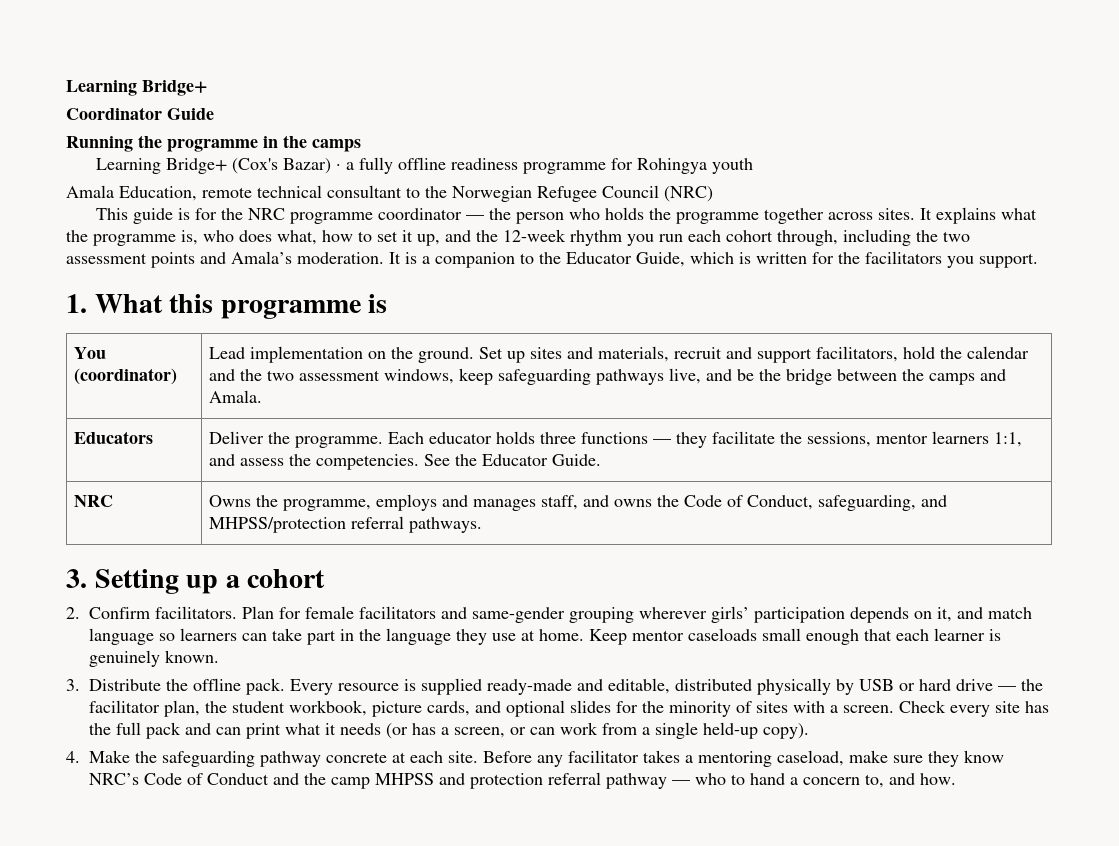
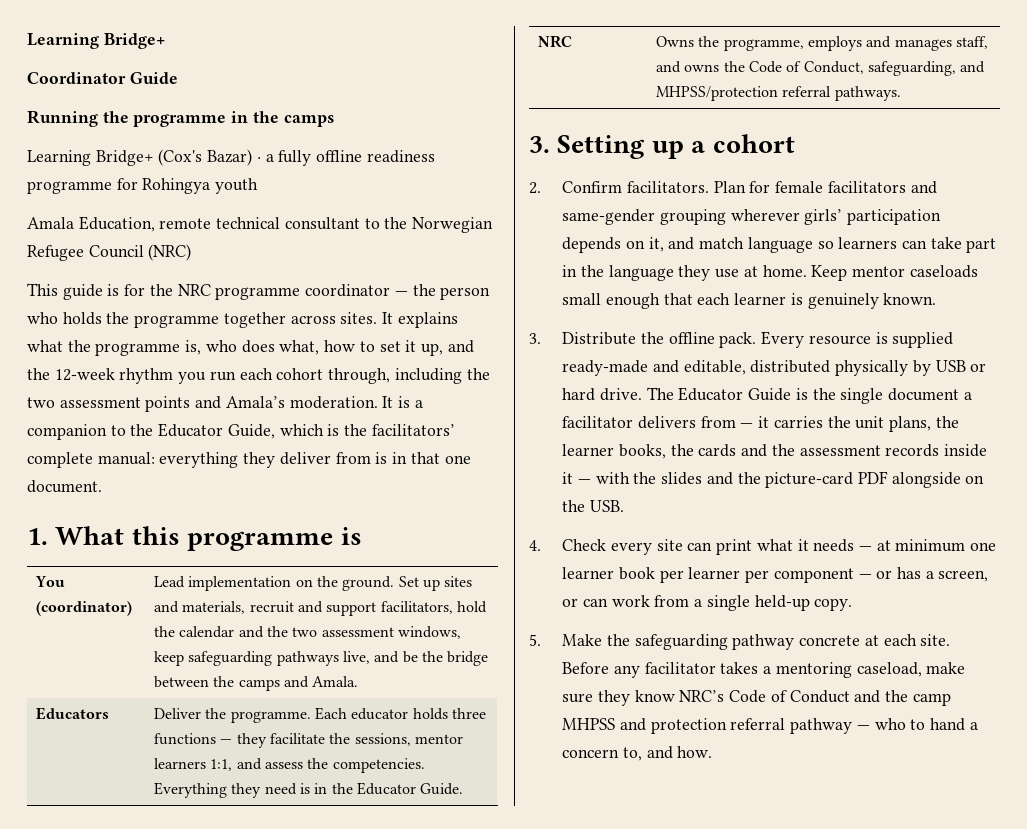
[756,251,1038,268] written for the facilitators you support. -> [344,424,455,436] [27,452,471,468] [27,480,102,493] the facilitators’ complete manual: everything they deliver from is in that one document.
[424,454,451,466] See -> [154,782,328,798] Everything they need is in
[956,679,1044,691] [89,700,1050,717] [89,722,212,739] drive — the facilitator plan, the student workbook, picture cards, and optional slides for the minority of sites with a screen. Check every site has the full pack and -> [599,387,972,404] [562,416,959,432] [562,444,987,459] [562,471,985,488] [562,500,624,512] [529,539,683,555] drive. The Educator Guide is the single document a facilitator delivers from — it carries the unit plans, the learner books, the cards and the assessment records inside it — with the slides and the picture-card PDF alongside on the USB. // 4. Check every site
[386,723,409,739] (or -> [858,539,997,552] [562,567,893,583] — at minimum one learner book per learner per component — or
[763,723,810,739] [66,751,80,763] copy). // 4. -> [814,598,853,611] [529,634,541,646] copy. // 5.

